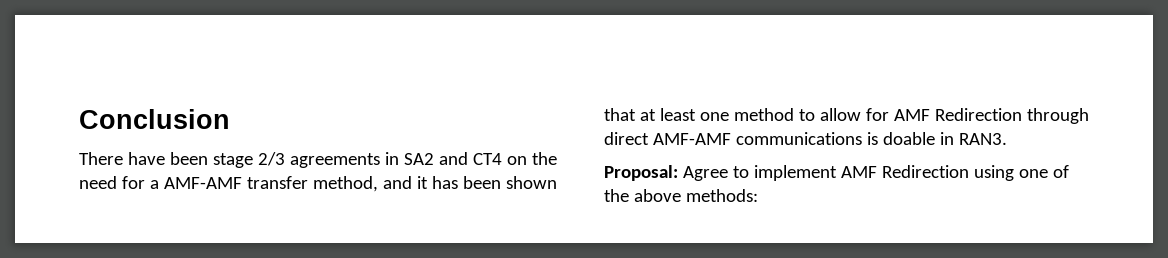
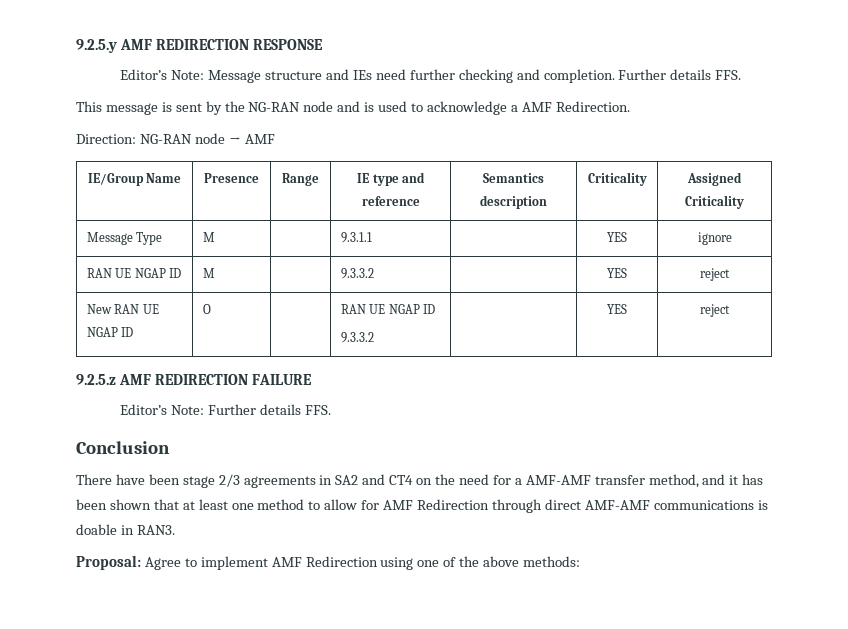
(79, 119) none -> [76,39,323,53] [120,69,742,83] [76,101,630,115] [76,133,275,144] [87,173,182,186] [204,173,259,183] [282,173,319,186] [356,172,426,186] [361,196,420,206] [483,173,544,183] [480,195,547,209] [587,172,647,186] [687,172,742,186] [685,195,744,209] [86,232,163,245] [202,232,215,242] [340,232,372,243] [607,232,627,242] [697,232,732,245] [86,268,182,278] [202,268,215,278] [340,268,374,279] [607,268,627,278] [700,268,730,281] [86,304,159,314] [86,327,134,337] [202,304,211,314] [340,304,436,314] [340,332,374,343] [607,304,627,314] [700,304,730,317] [76,374,312,385] [120,404,332,415] 9.2.5.y AMF REDIRECTION RESPONSE // Editor’s Note: Message structure and IEs need further checking and completion. Further details FFS. // This message is sent by the NG-RAN node and is used to acknowledge a AMF Redirection. // Direction: NG-RAN node → AMF // IE/Group Name | Presence | Range | IE type and reference | Semantics description | Criticality | Assigned Criticality // Message Type | M | | 9.3.1.1 | | YES | ignore // RAN UE NGAP ID | M | | 9.3.3.2 | | YES | reject // New RAN UE NGAP ID | O | | RAN UE NGAP ID // 9.3.3.2 | | YES | reject // 9.2.5.z AMF REDIRECTION FAILURE // Editor’s Note: Further details FFS. //

